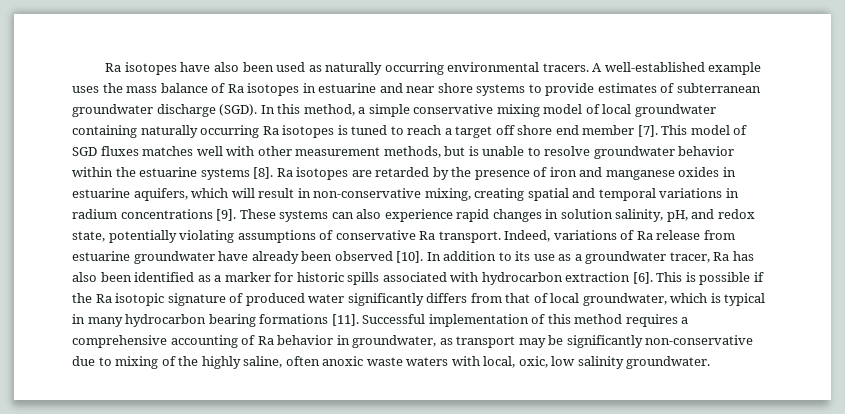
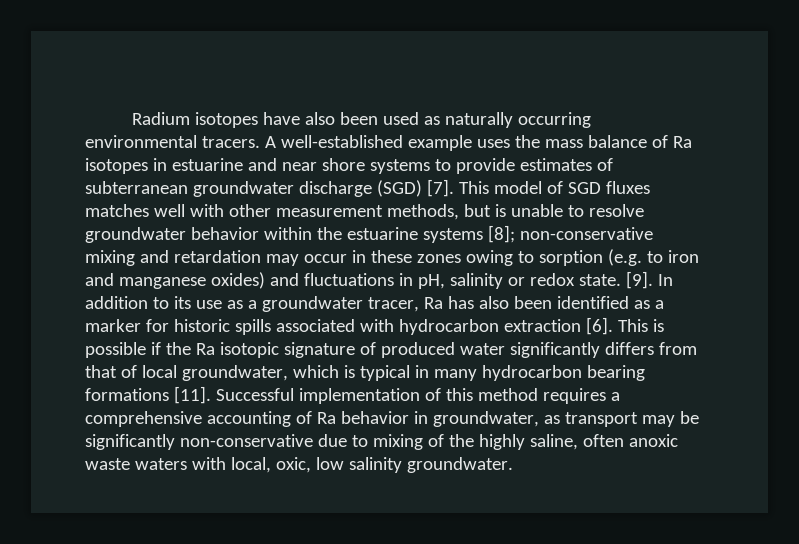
[105,63,122,72] Ra -> [132,112,191,125] Radium
[219,104,716,117] [72,125,635,138] (SGD). In this method, a simple conservative mixing model of local groundwater containing naturally occurring Ra isotopes is tuned to reach a target off shore end member -> [376,180,422,197] (SGD)
[253,167,736,180] [72,188,739,201] [72,209,755,222] [72,230,735,243] [72,251,424,264] [8]. Ra isotopes are retarded by the presence of iron and manganese oxides in estuarine aquifers, which will result in non-conservative mixing, creating spatial and temporal variations in radium concentrations [9]. These systems can also experience rapid changes in solution salinity, pH, and redox state, potentially violating assumptions of conservative Ra transport. Indeed, variations of Ra release from estuarine groundwater have already been observed [10]. -> [487,225,653,243] [85,249,699,266] [85,271,653,289] [8]; non-conservative mixing and retardation may occur in these zones owing to sorption (e.g. to iron and manganese oxides) and fluctuations in pH, salinity or redox state. [9].

